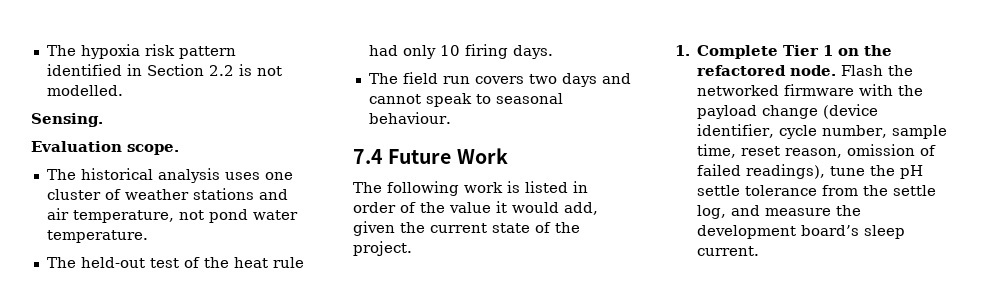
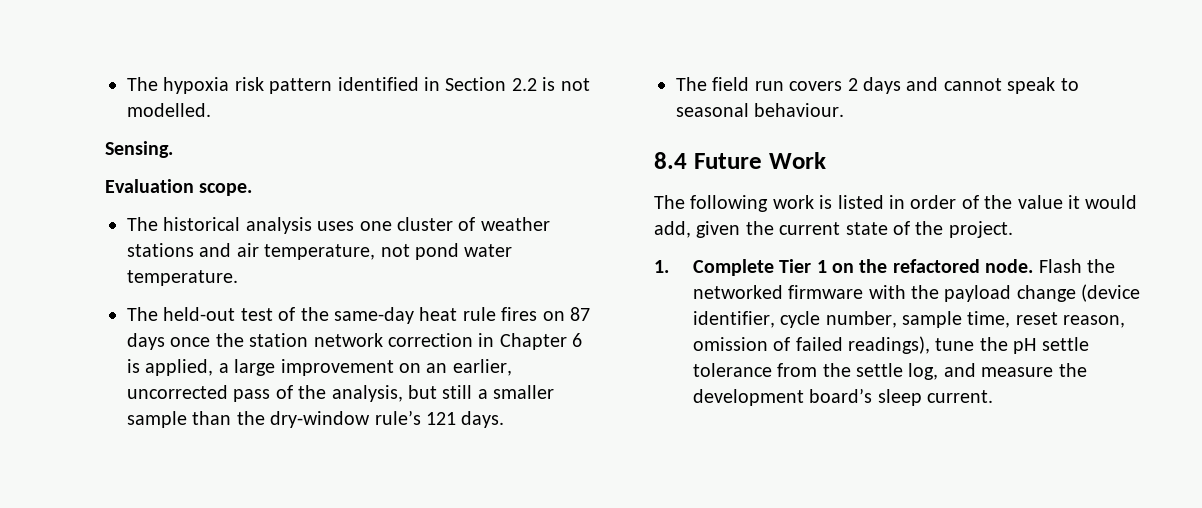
(229, 262) none -> [334,307,414,324] same-day
[368,44,508,59] had only 10 firing -> [501,307,590,321] [127,333,583,350] [127,359,512,376] [127,385,555,402] [127,410,456,428] fires on 87 days once the station network correction in Chapter 6 is applied, a large improvement on an earlier, uncorrected pass of the analysis, but still a smaller sample than the dry-window rule’s 121
[528,74,557,84] two -> [847,78,858,91] 2
[353,149,383,164] 7.4 -> [654,152,687,169] 8.4

